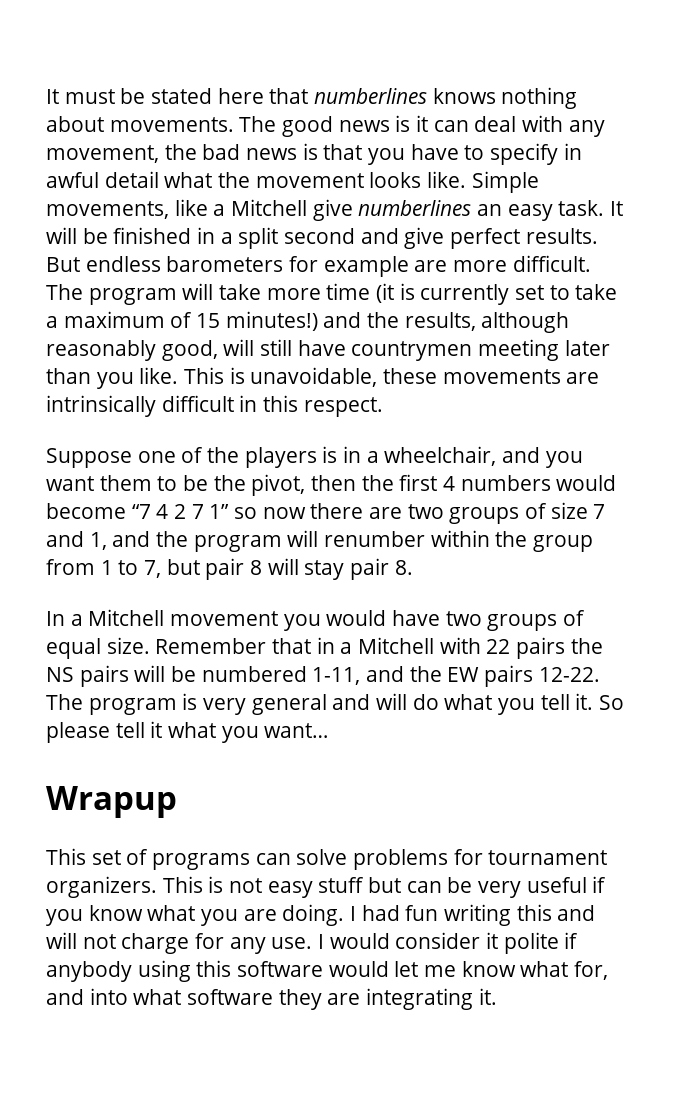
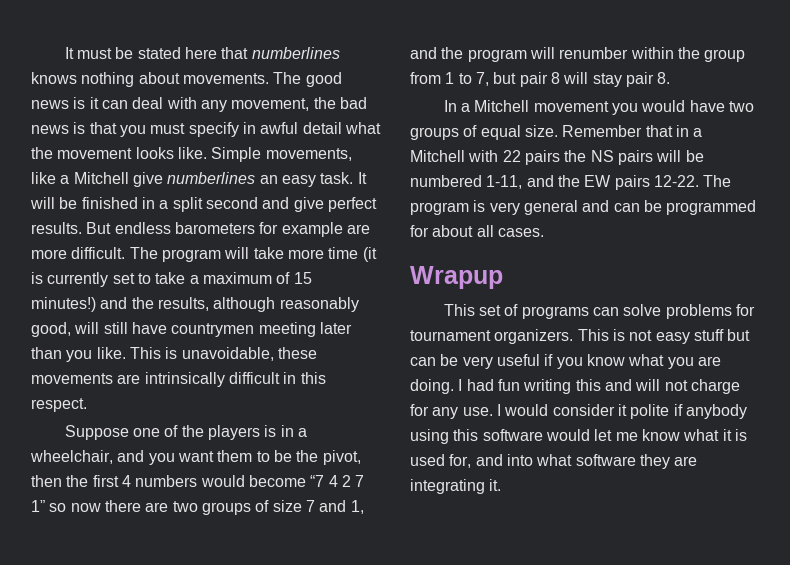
[410,144,485,160] have to -> [150,123,186,134] must
[376,693,625,715] [46,721,329,743] will do what you tell it. So please tell it what you want… -> [613,200,757,215] [410,225,544,237] can be programmed for about all cases.
(569, 969) none -> [722,429,747,441] [410,454,445,466] it is used

